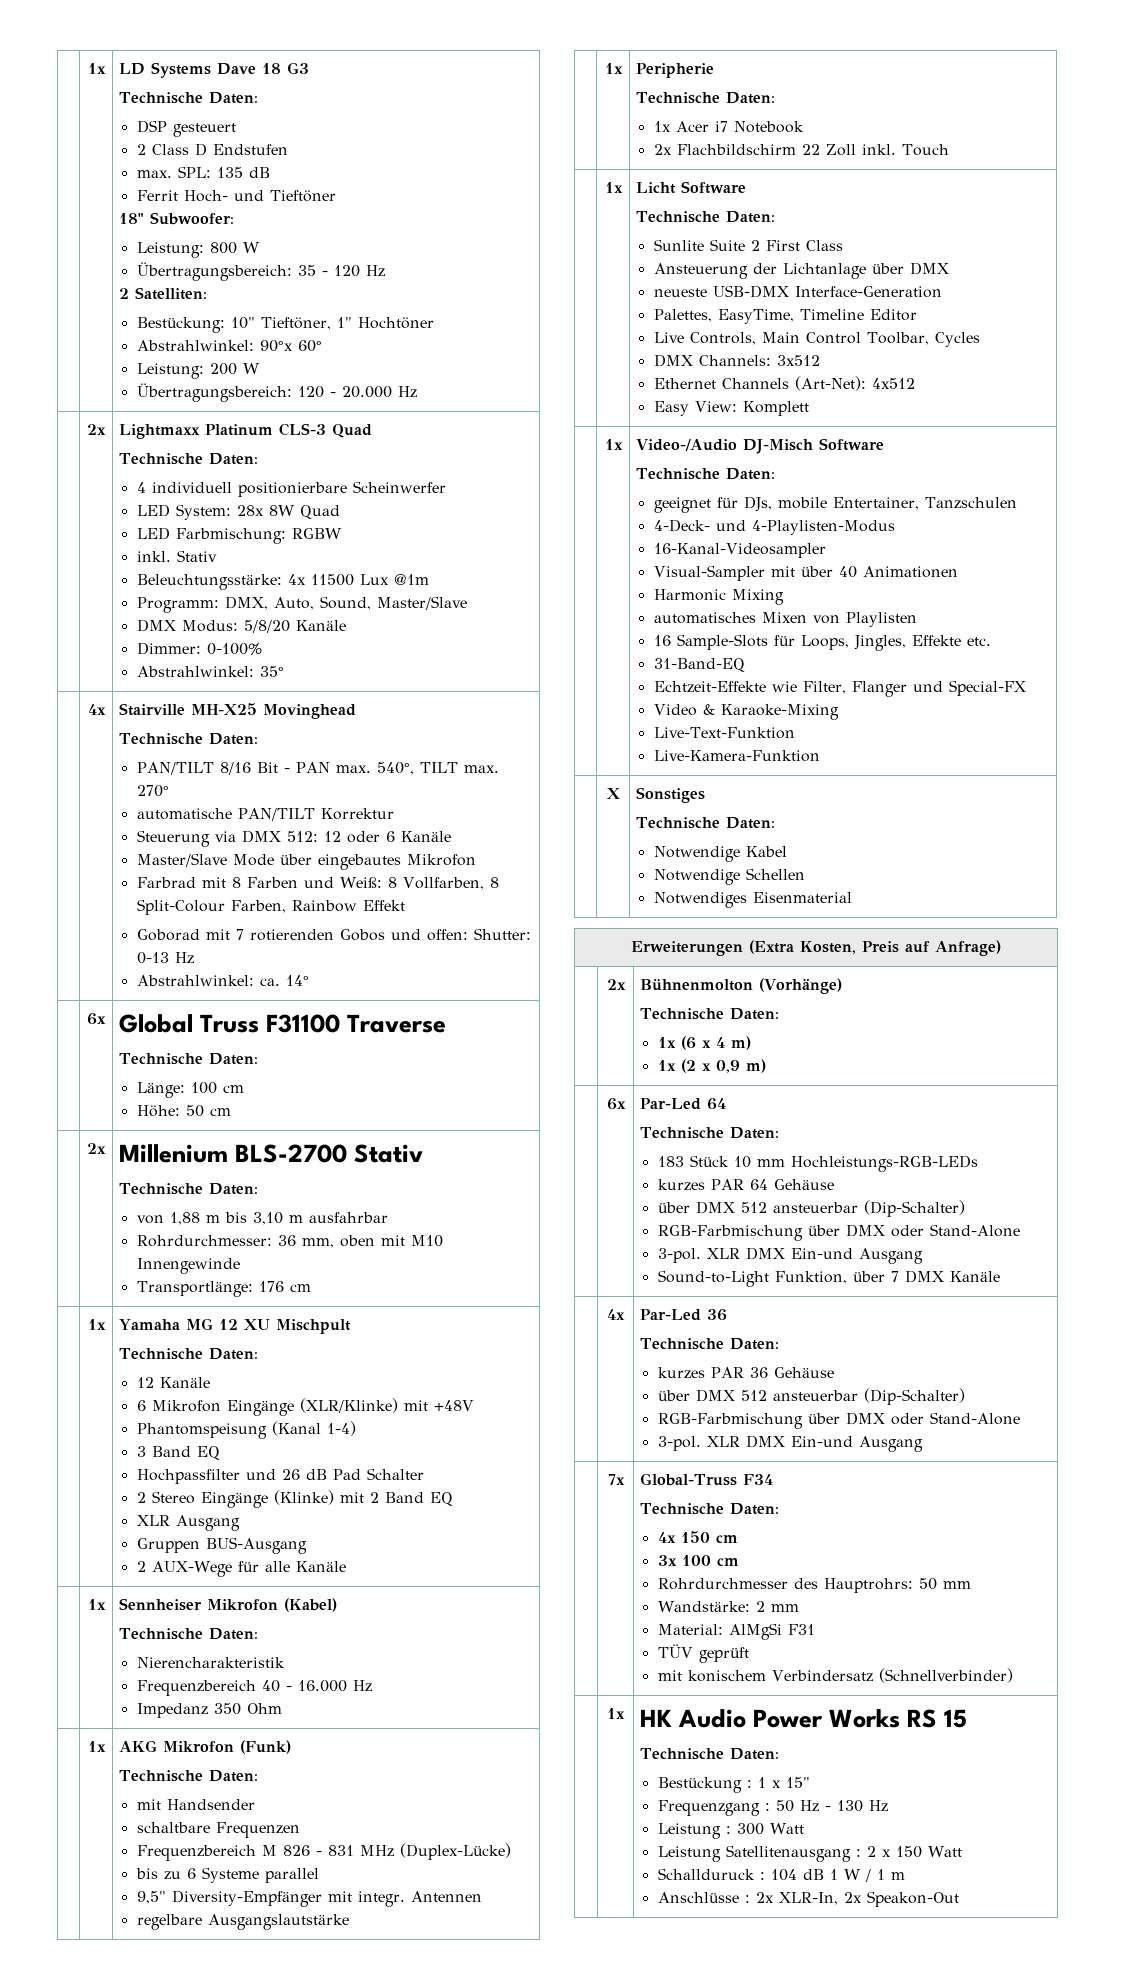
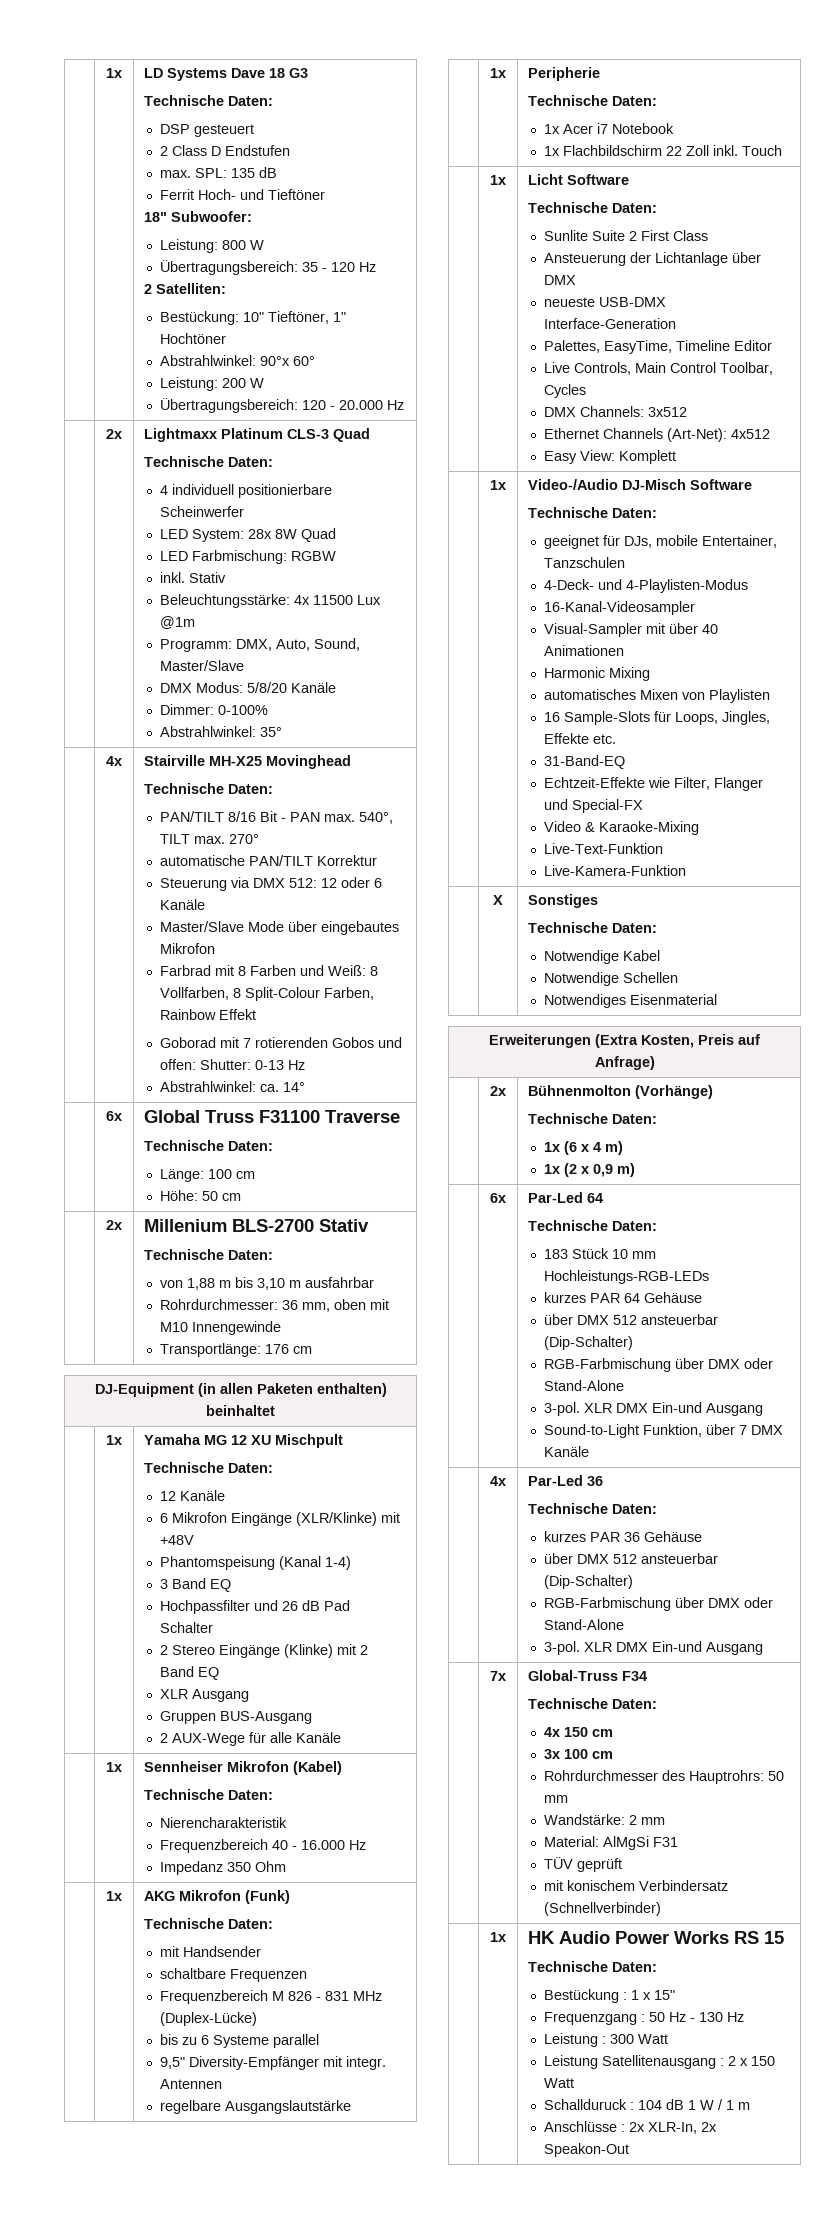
(311, 1288) none -> [94,1383,387,1397] [206,1405,275,1416] // DJ-Equipment (in allen Paketen enthalten) beinhaltet
[653,144,672,155] 2x -> [544,146,561,156] 1x

